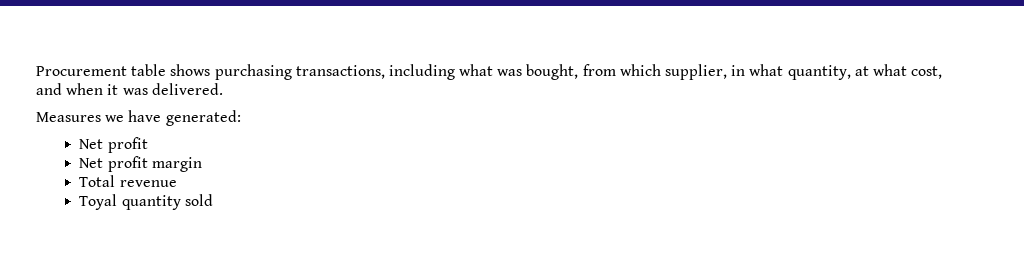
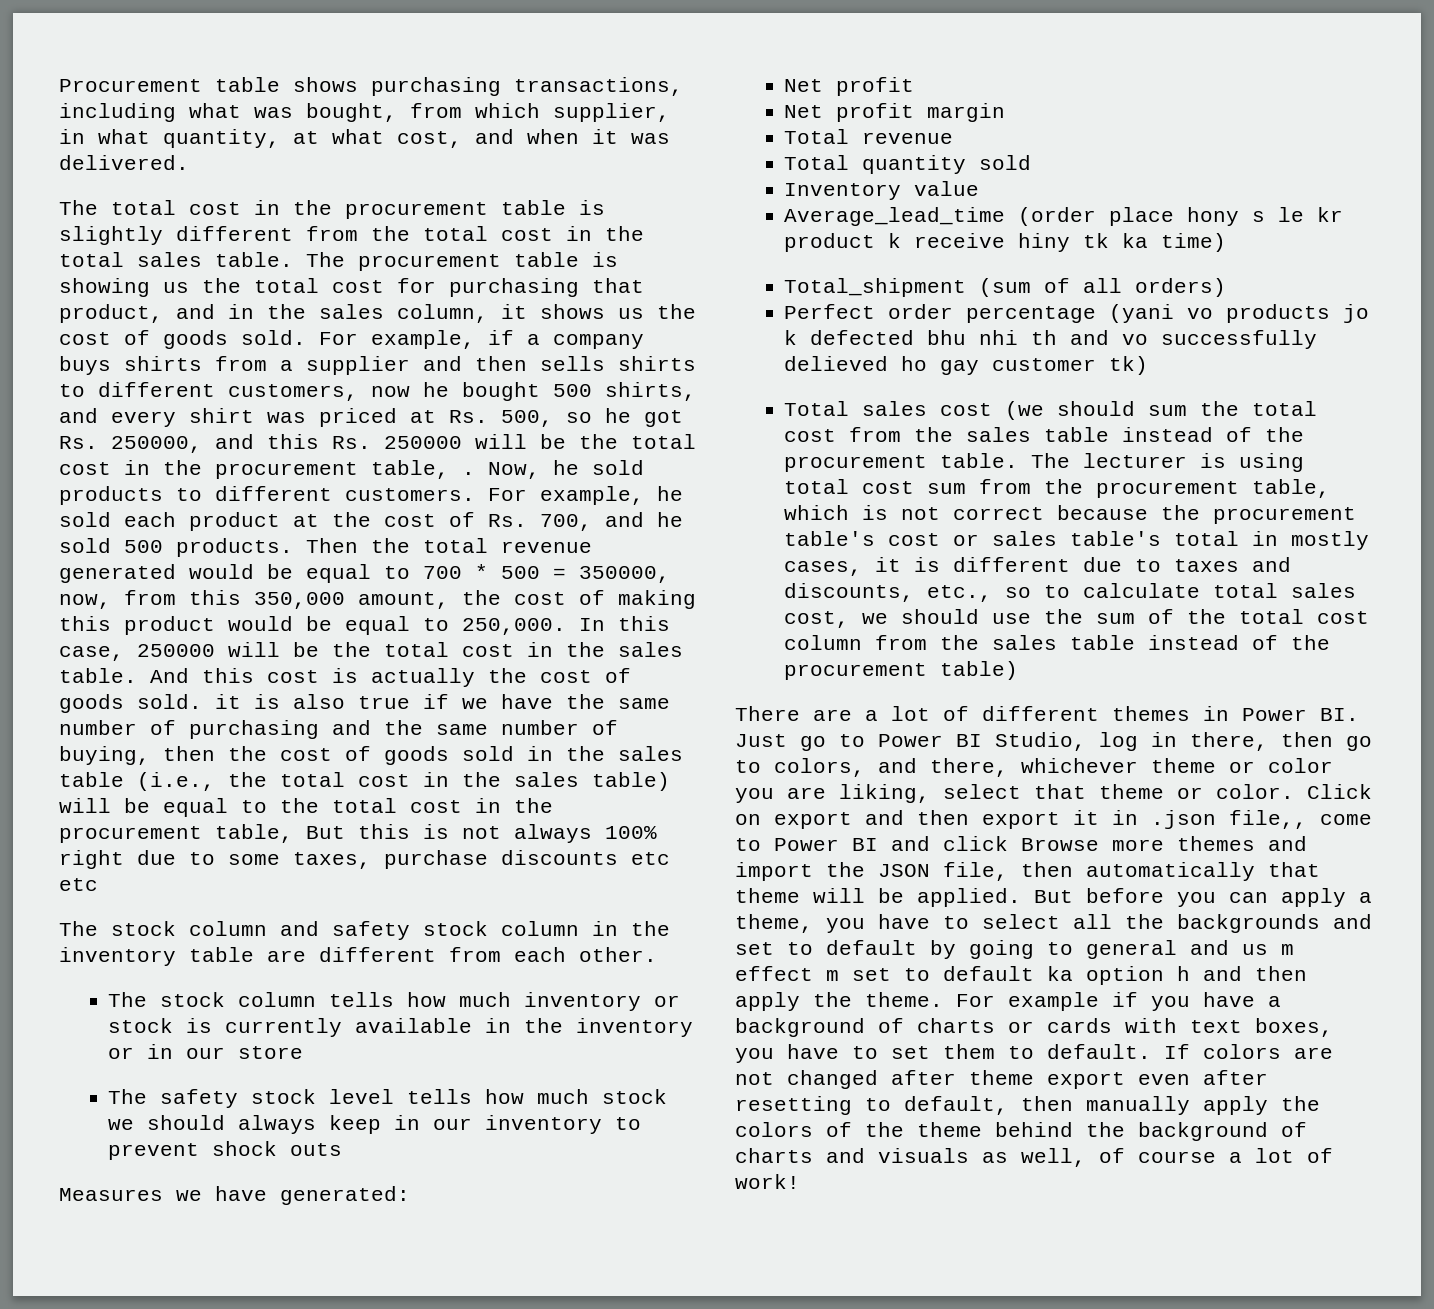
(223, 89) none -> [59,200,605,219] [59,226,644,245] [59,252,618,271] [59,278,644,297] [59,304,696,323] [59,330,644,349] [59,356,696,375] [59,382,696,401] [59,408,683,427] [59,434,696,453] [59,460,644,479] [59,486,683,505] [59,512,683,531] [59,538,592,557] [59,564,670,583] [59,590,696,609] [59,616,670,635] [59,642,683,661] [59,668,631,687] [59,694,670,713] [59,720,618,739] [59,746,683,765] [59,772,670,791] [59,798,553,817] [59,824,657,843] [59,850,670,869] [59,878,98,891] [59,921,670,940] [59,947,657,966] [108,992,681,1011] [108,1018,694,1037] [108,1044,304,1059] [108,1089,668,1108] [108,1115,642,1134] [108,1141,343,1160] // The total cost in the procurement table is slightly different from the total cost in the total sales table. The procurement table is showing us the total cost for purchasing that product, and in the sales column, it shows us the cost of goods sold. For example, if a company buys shirts from a supplier and then sells shirts to different customers, now he bought 500 shirts, and every shirt was priced at Rs. 500, so he got Rs. 250000, and this Rs. 250000 will be the total cost in the procurement table, . Now, he sold products to different customers. For example, he sold each product at the cost of Rs. 700, and he sold 500 products. Then the total revenue generated would be equal to 700 * 500 = 350000, now, from this 350,000 amount, the cost of making this product would be equal to 250,000. In this case, 250000 will be the total cost in the sales table. And this cost is actually the cost of goods sold. it is also true if we have the same number of purchasing and the same number of buying, then the cost of goods sold in the sales table (i.e., the total cost in the sales table) will be equal to the total cost in the procurement table, But this is not always 100% right due to some taxes, purchase discounts etc etc // The stock column and safety stock column in the inventory table are different from each other. // The stock column tells how much inventory or stock is currently available in the inventory or in our store // The safety stock level tells how much stock we should always keep in our inventory to prevent shock outs
[79,194,118,210] Toyal -> [784,155,850,170] Total
(213, 200) none -> [784,181,980,200] [784,207,1344,226] [784,233,1227,252] [784,278,1227,297] [784,304,1370,323] [784,330,1318,349] [784,356,1149,375] [784,401,1318,420] [784,427,1305,442] [784,453,1305,472] [784,479,1331,498] [784,505,1357,524] [784,531,1370,550] [784,557,1292,576] [784,583,1357,602] [784,609,1370,628] [784,635,1331,650] [784,661,1019,680] [735,706,1359,721] [735,732,1372,751] [735,758,1333,777] [735,784,1372,803] [735,810,1372,829] [735,836,1307,851] [735,862,1320,881] [735,888,1372,907] [735,914,1372,933] [735,940,1294,959] [735,966,1307,985] [735,992,1281,1011] [735,1018,1333,1037] [735,1044,1333,1063] [735,1070,1268,1089] [735,1096,1320,1115] [735,1122,1307,1141] [735,1148,1333,1167] [735,1174,800,1189] // Inventory value // Average_lead_time (order place hony s le kr product k receive hiny tk ka time) // Total_shipment (sum of all orders) // Perfect order percentage (yani vo products jo k defected bhu nhi th and vo successfully delieved ho gay customer tk) // Total sales cost (we should sum the total cost from the sales table instead of the procurement table. The lecturer is using total cost sum from the procurement table, which is not correct because the procurement table's cost or sales table's total in mostly cases, it is different due to taxes and discounts, etc., so to calculate total sales cost, we should use the sum of the total cost column from the sales table instead of the procurement table) // There are a lot of different themes in Power BI. Just go to Power BI Studio, log in there, then go to colors, and there, whichever theme or color you are liking, select that theme or color. Click on export and then export it in .json file,, come to Power BI and click Browse more themes and import the JSON file, then automatically that theme will be applied. But before you can apply a theme, you have to select all the backgrounds and set to default by going to general and us m effect m set to default ka option h and then apply the theme. For example if you have a background of charts or cards with text boxes, you have to set them to default. If colors are not changed after theme export even after resetting to default, then manually apply the colors of the theme behind the background of charts and visuals as well, of course a lot of work!

